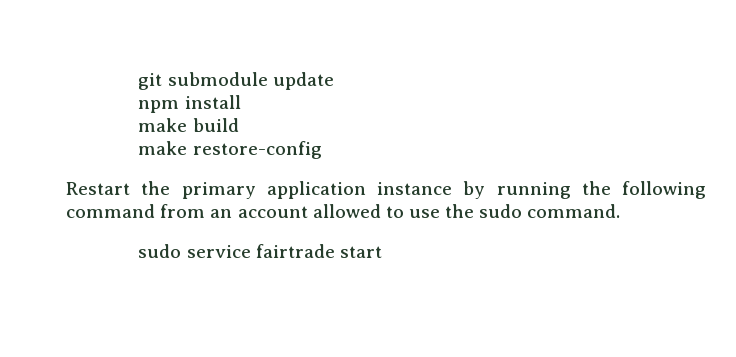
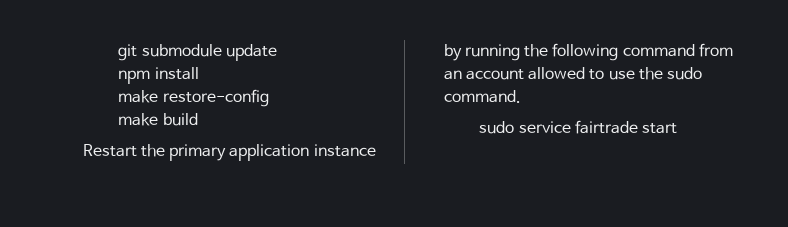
[192,118,239,132] [138,141,322,159] build // make restore-config -> [162,89,269,107] [118,113,198,126] restore-config // make build

